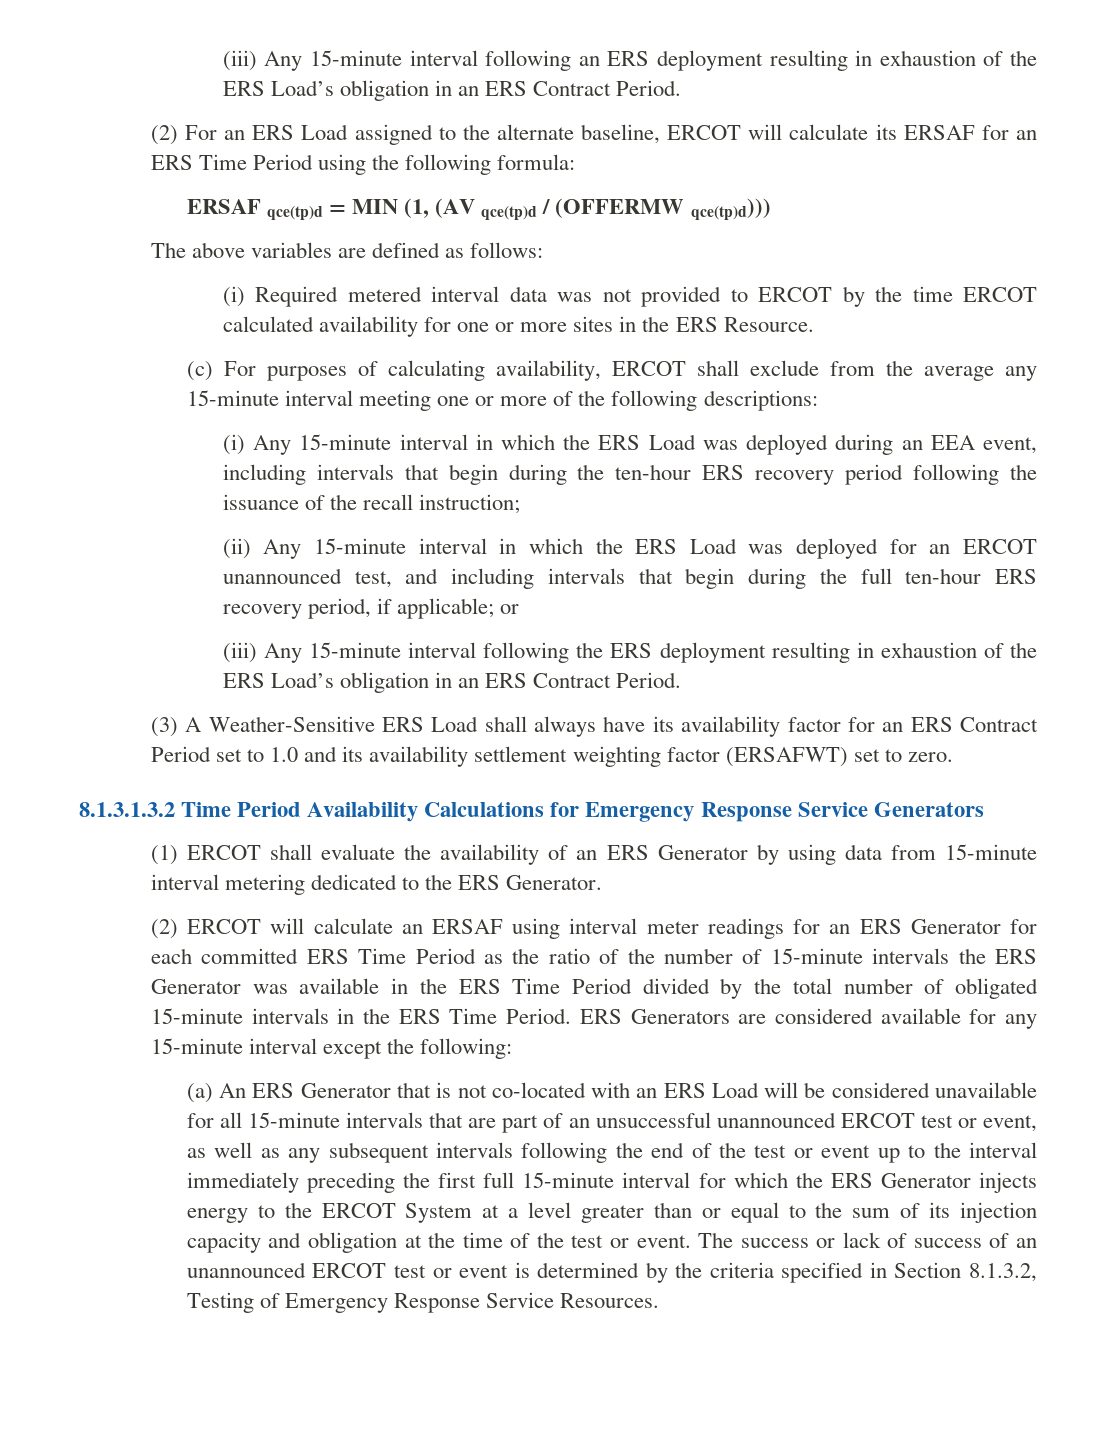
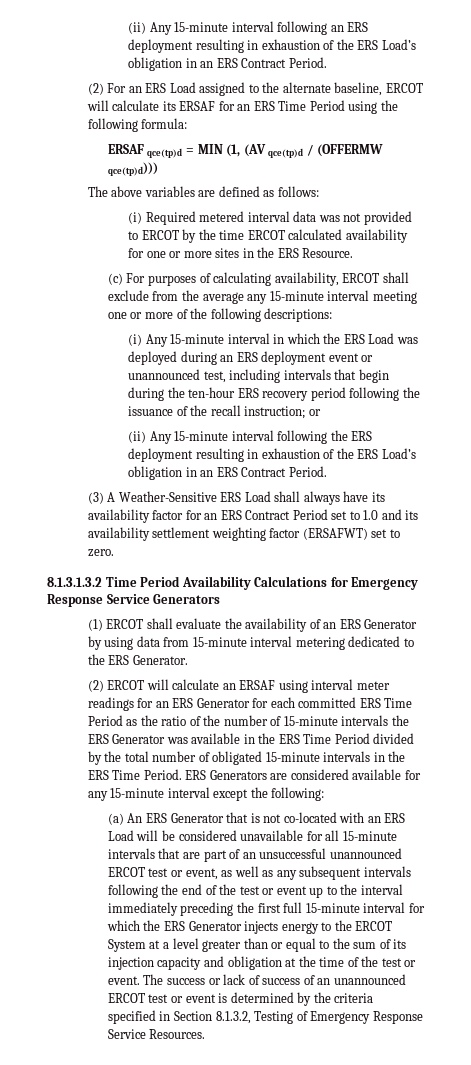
[222,50,257,71] (iii) -> [128,22,147,34] (ii)
[930,435,1038,454] EEA event, -> [236,351,374,365] [128,369,226,383] ERS deployment event or unannounced test,
[222,538,1038,559] [222,568,1037,589] [222,598,520,619] [222,642,477,663] // (ii) Any 15-minute interval in which the ERS Load was deployed for an ERCOT unannounced test, and including intervals that begin during the full ten-hour ERS recovery period, if applicable; or // (iii) Any 15-minute interval -> [308,409,321,416] [128,430,274,444] or // (ii) Any 15-minute interval

